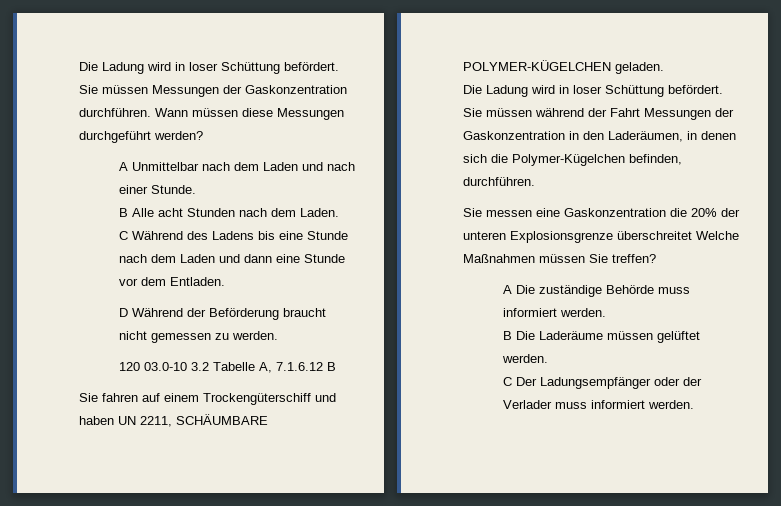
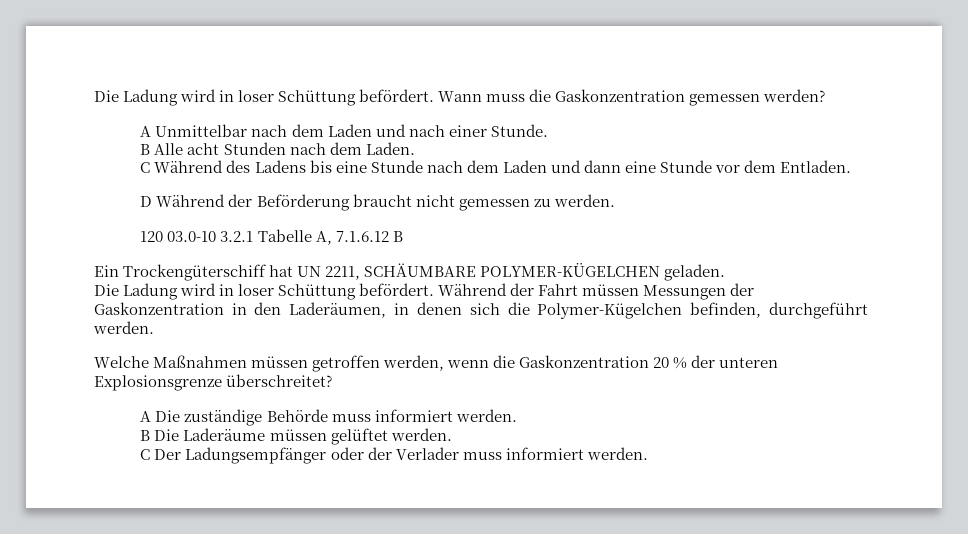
[79,62,340,74] [79,85,348,97] [79,108,345,120] [79,131,152,143] Die Ladung wird in loser Schüttung befördert. Sie müssen Messungen der Gaskonzentration durchführen. Wann müssen diese Messungen durchgeführt -> [93,89,761,106] Die Ladung wird in loser Schüttung befördert. Wann muss die Gaskonzentration gemessen
[190,362,209,371] 3.2 -> [220,231,254,242] 3.2.1
[79,393,337,405] [79,416,115,425] Sie fahren auf einem Trockengüterschiff und haben -> [93,264,293,281] Ein Trockengüterschiff hat
[463,108,585,117] Sie müssen während -> [438,283,508,296] Während
(641, 112) none -> [582,284,640,296] müssen
[463,177,536,186] [463,208,741,217] [463,231,740,243] [463,254,657,263] durchführen. // Sie messen eine Gaskonzentration die 20% der unteren Explosionsgrenze überschreitet Welche Maßnahmen müssen Sie treffen? -> [768,302,868,319] [92,321,154,334] [93,355,779,372] [93,374,332,391] durchgeführt werden. // Welche Maßnahmen müssen getroffen werden, wenn die Gaskonzentration 20 % der unteren Explosionsgrenze überschreitet?

